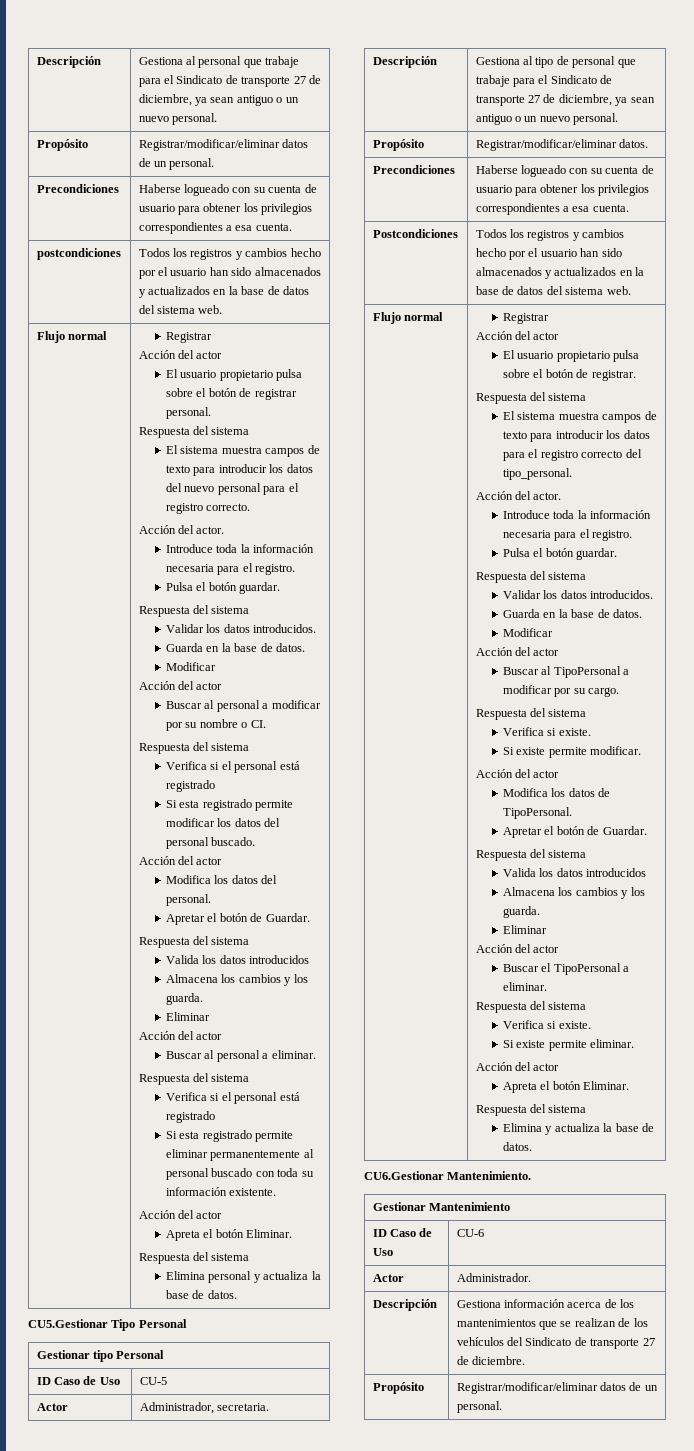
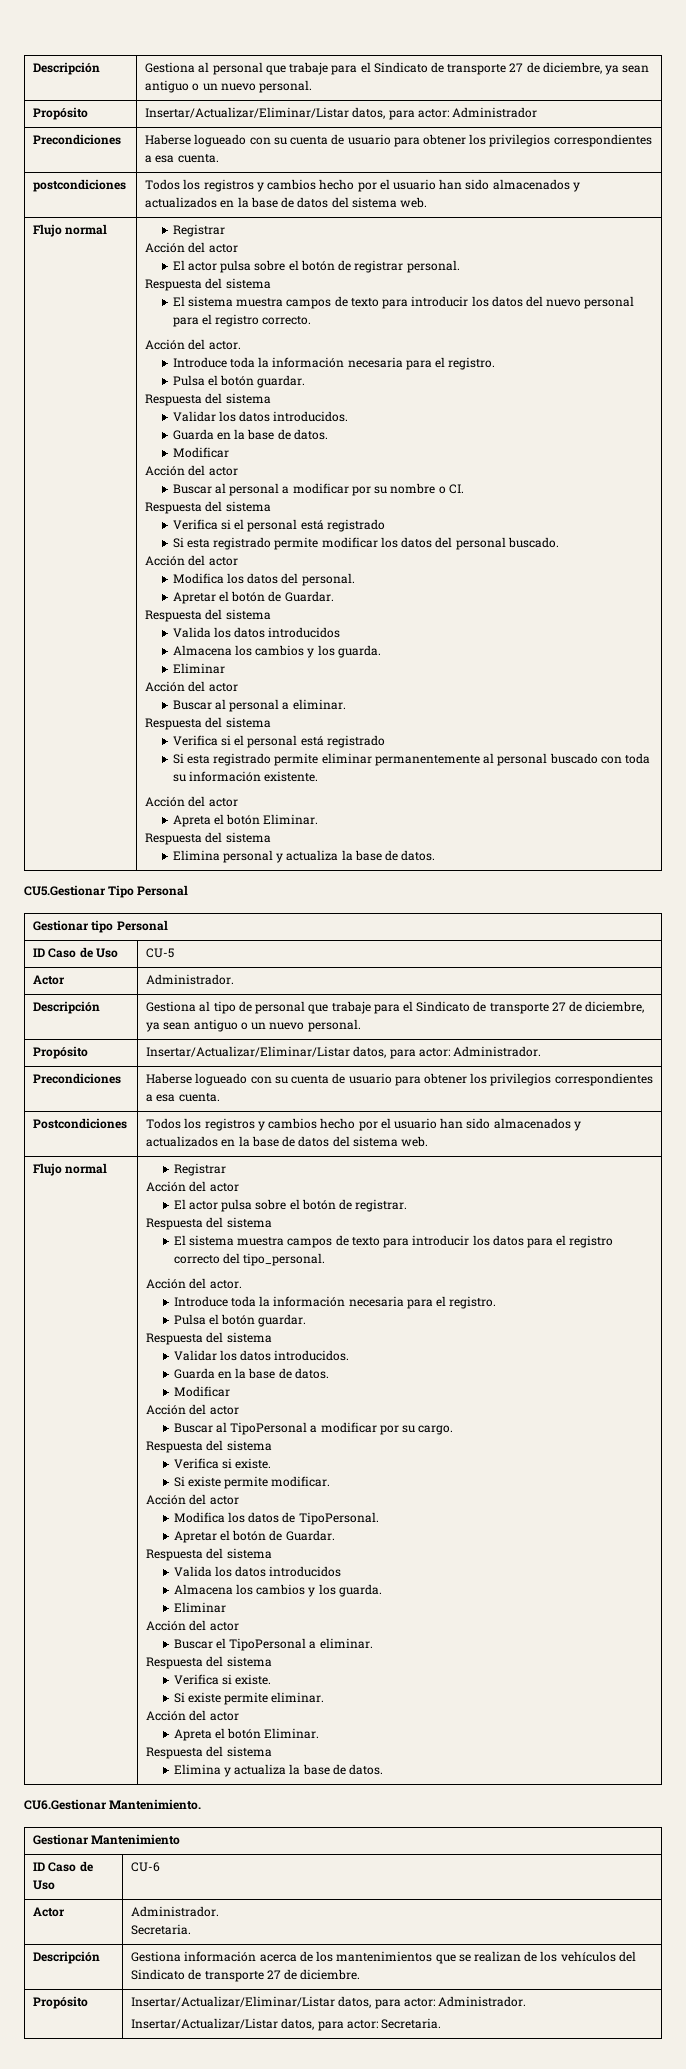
[138,139,309,151] [138,158,215,170] Registrar/modificar/eliminar datos de un personal. -> [145,107,538,120] Insertar/Actualizar/Eliminar/Listar datos, para actor: Administrador
[180,370,273,381] usuario propietario -> [187,262,217,271] actor
[139,1402,270,1414] Administrador, secretaria. -> [146,974,235,985] Administrador.
[475,139,649,151] Registrar/modificar/eliminar datos. -> [146,1046,542,1059] Insertar/Actualizar/Eliminar/Listar datos, para actor: Administrador.
[517,351,610,362] usuario propietario -> [188,1201,218,1210] actor
(531, 1277) none -> [131,1924,192,1935] // Secretaria.
[456,1382,658,1394] [456,1401,502,1413] Registrar/modificar/eliminar datos de un personal. -> [131,1996,527,2009] [131,2018,442,2031] Insertar/Actualizar/Eliminar/Listar datos, para actor: Administrador. // Insertar/Actualizar/Listar datos, para actor: Secretaria.

